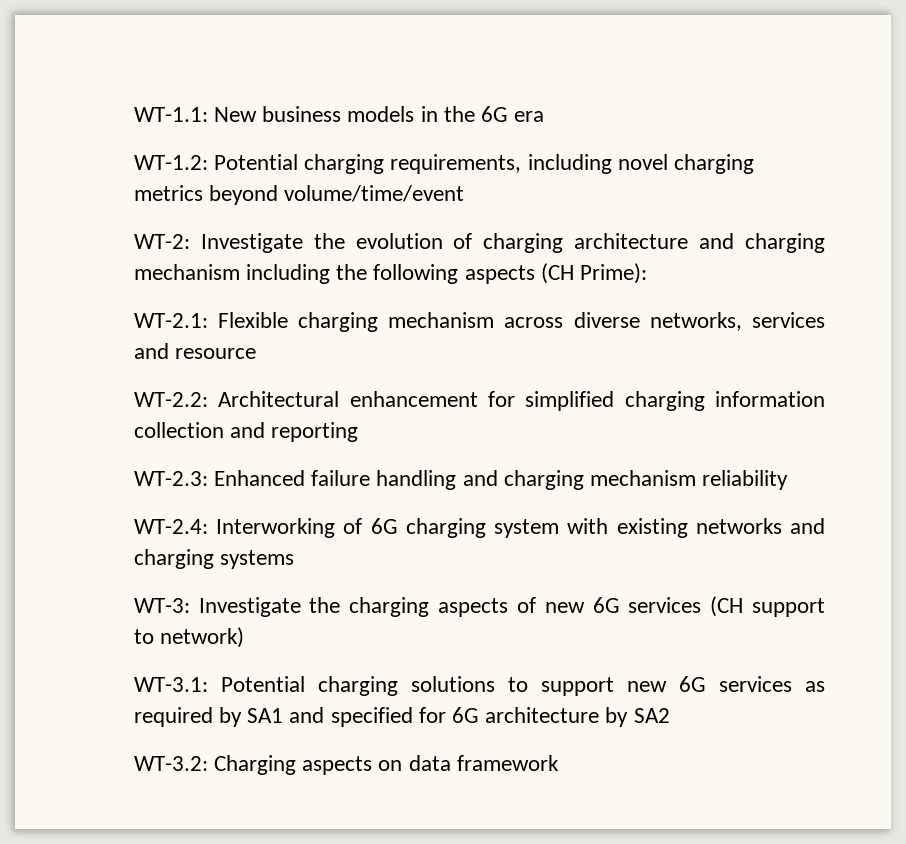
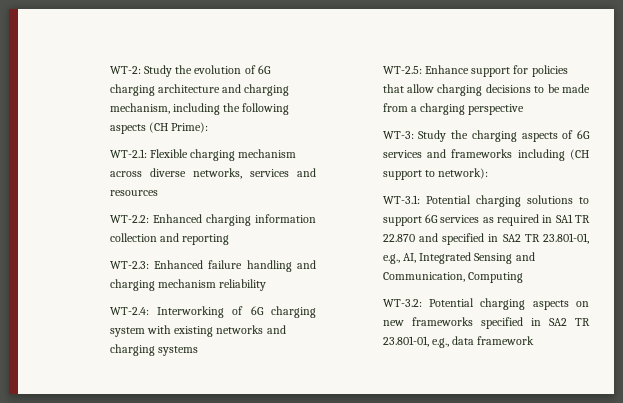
[133,106,545,122] [133,154,755,174] [133,185,465,205] [133,233,303,253] WT-1.1: New business models in the 6G era // WT-1.2: Potential charging requirements, including novel charging metrics beyond volume/time/event // WT-2: Investigate -> [109,65,172,77] WT-2: Study
(473, 241) none -> [257,65,271,74] 6G
[133,264,240,280] mechanism -> [109,103,170,114] mechanism,
[175,348,257,359] resource -> [109,190,158,196] resources
[218,391,615,411] Architectural enhancement for simplified -> [152,214,202,223] Enhanced
(295, 559) none -> [382,65,568,77] [382,84,590,96] [382,103,525,115] // WT-2.5: Enhance support for policies that allow charging decisions to be made from a charging perspective
[198,597,301,617] Investigate -> [418,130,447,142] Study
[544,597,702,613] new 6G services -> [577,130,590,139] [382,149,565,161] 6G services and frameworks including
[160,627,245,648] network) -> [438,168,489,179] network):
[626,681,667,692] new -> (422, 221) none
[219,707,670,727] [133,755,403,775] by SA1 and specified for 6G architecture by SA2 // WT-3.2: Charging aspects on -> [542,214,590,223] [382,233,589,245] [382,252,535,264] [382,272,523,283] [382,298,589,310] [382,317,590,329] [382,336,449,348] in SA1 TR 22.870 and specified in SA2 TR 23.801-01, e.g., AI, Integrated Sensing and Communication, Computing // WT-3.2: Potential charging aspects on new frameworks specified in SA2 TR 23.801-01, e.g.,

